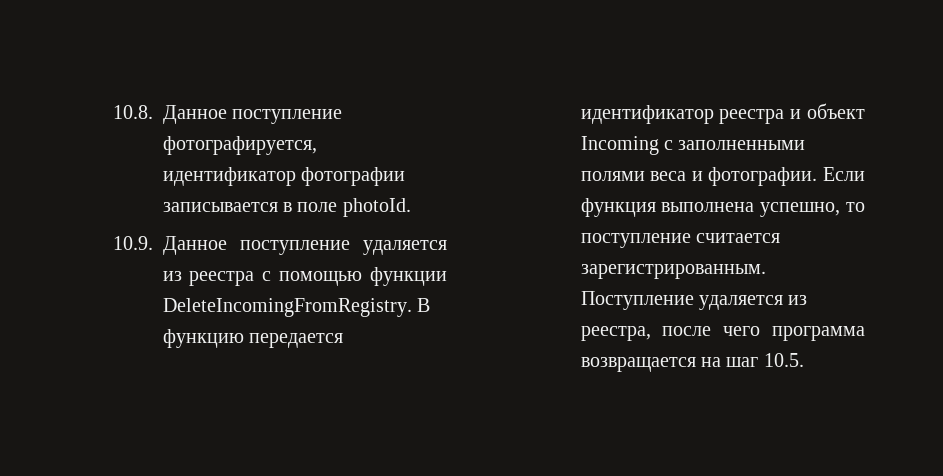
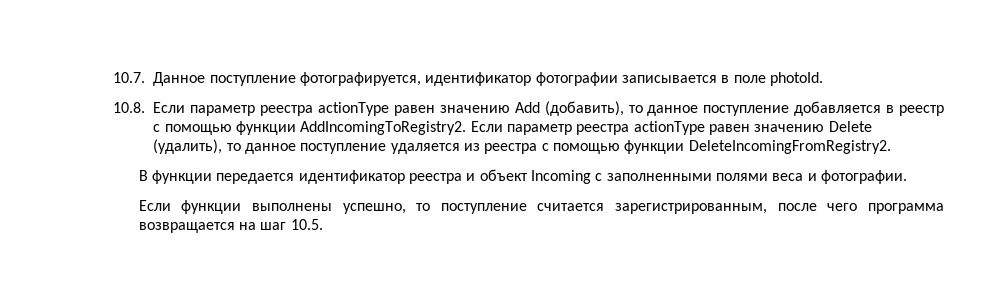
[112,105,153,119] 10.8. -> [113,72,146,83] 10.7.
[112,236,227,255] 10.9. Данное -> [113,101,944,116] [153,121,872,135] [153,139,296,154] 10.8. Если параметр реестра actionType равен значению Add (добавить), то данное поступление добавляется в реестр с помощью функции AddIncomingToRegistry2. Если параметр реестра actionType равен значению Delete (удалить), то данное
[162,298,431,317] [162,329,244,348] DeleteIncomingFromRegistry. В функцию -> [688,140,891,154] [138,170,213,184] DeleteIncomingFromRegistry2. // В функции
[823,167,865,181] [580,198,755,217] Если функция выполнена -> [138,200,332,214] // Если функции выполнены
[580,264,766,279] [580,291,808,310] [580,326,651,341] зарегистрированным. Поступление удаляется из реестра, -> [615,203,768,214] зарегистрированным,

